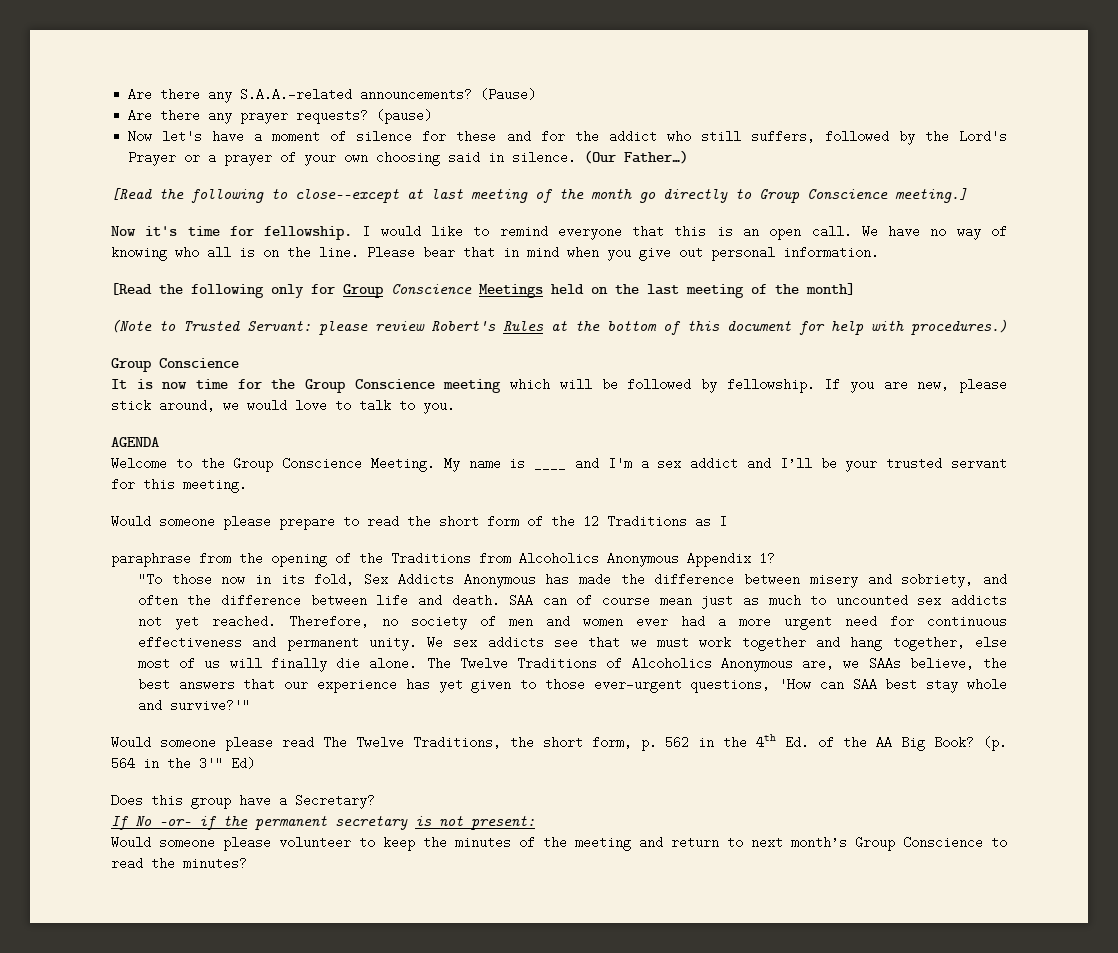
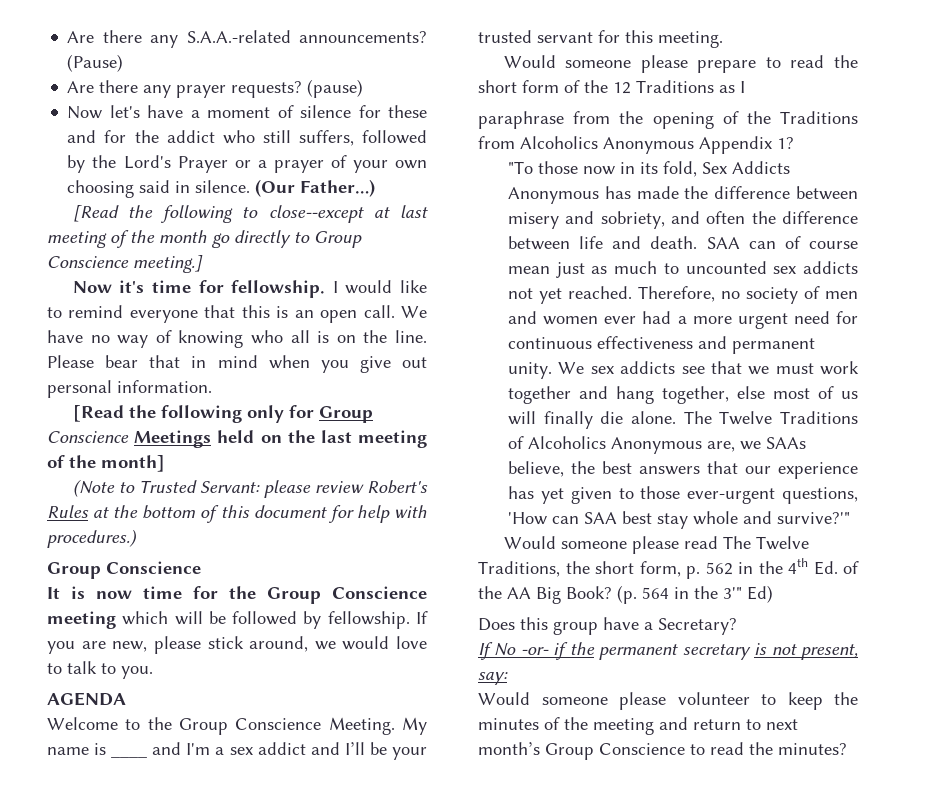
[471,816,535,830] present: -> [801,644,858,660] [478,672,508,685] present, say:

